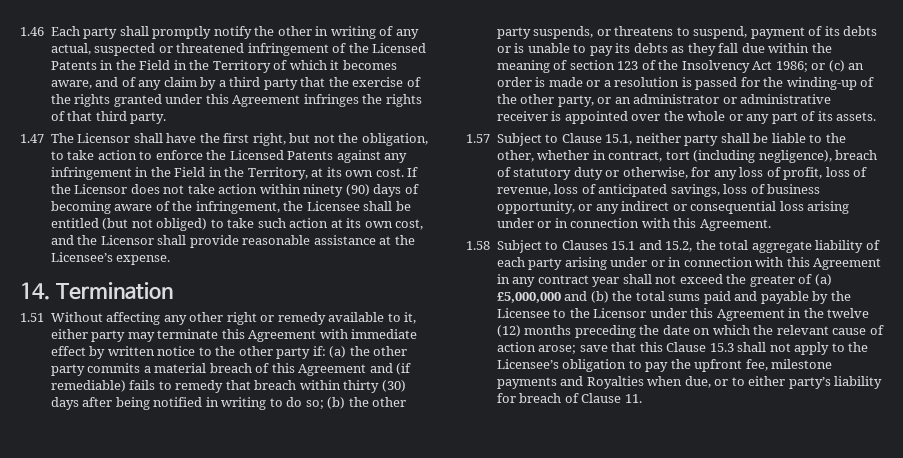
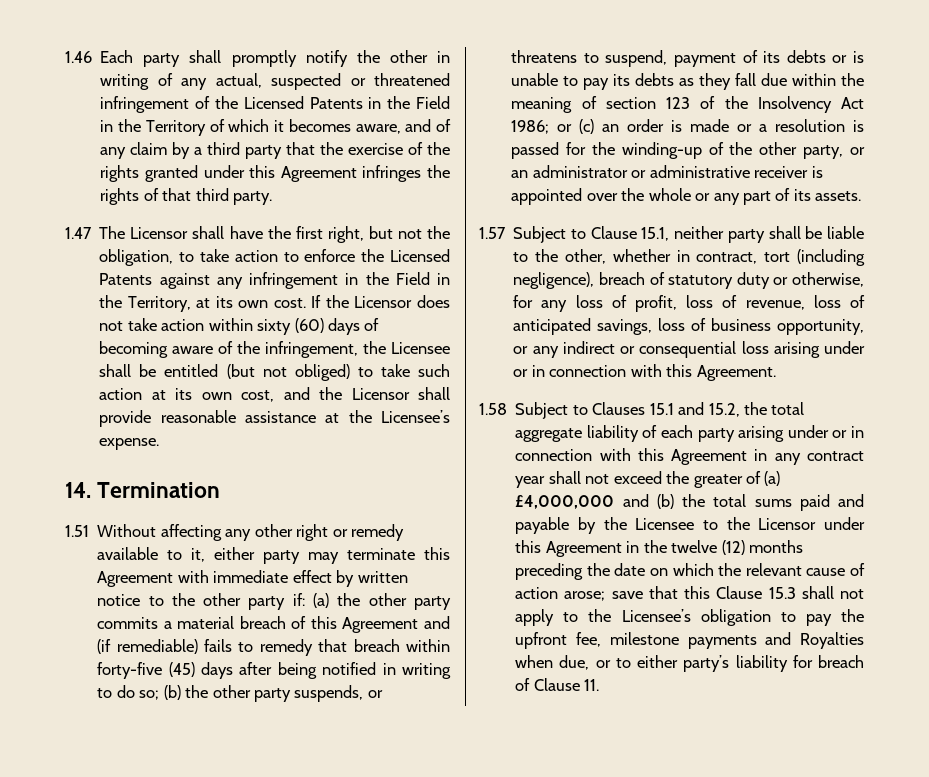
[303,184,370,197] ninety (90) -> [257,318,324,335] sixty (60)
[343,380,406,393] thirty (30) -> [97,662,195,679] forty-five (45)
[496,292,561,303] £5,000,000 -> [515,495,615,509] £4,000,000

